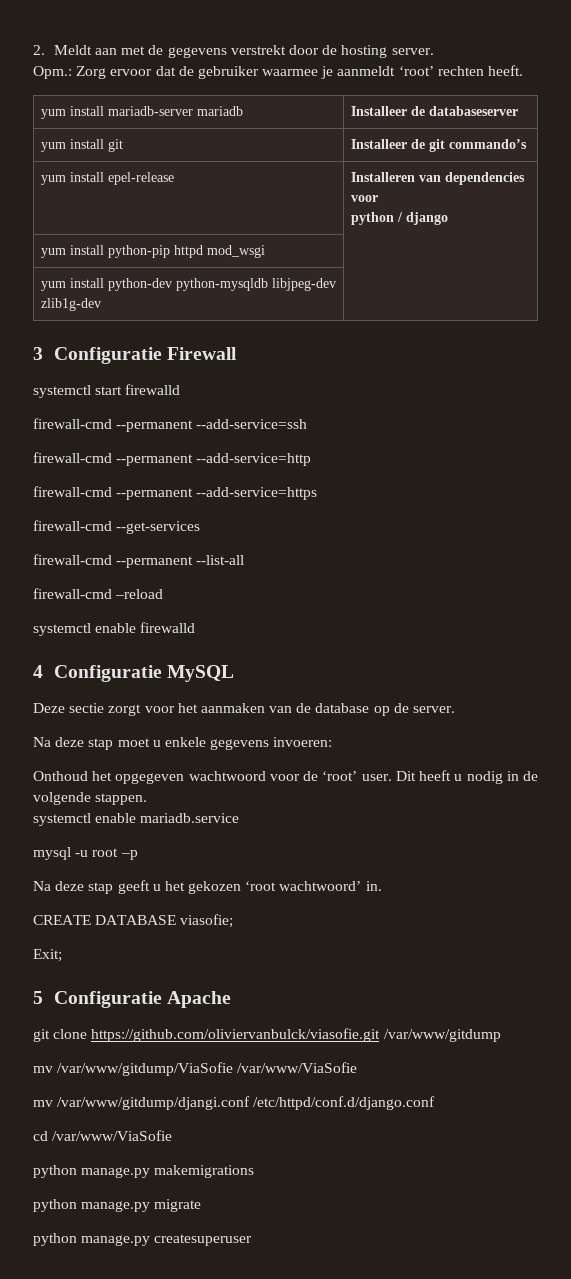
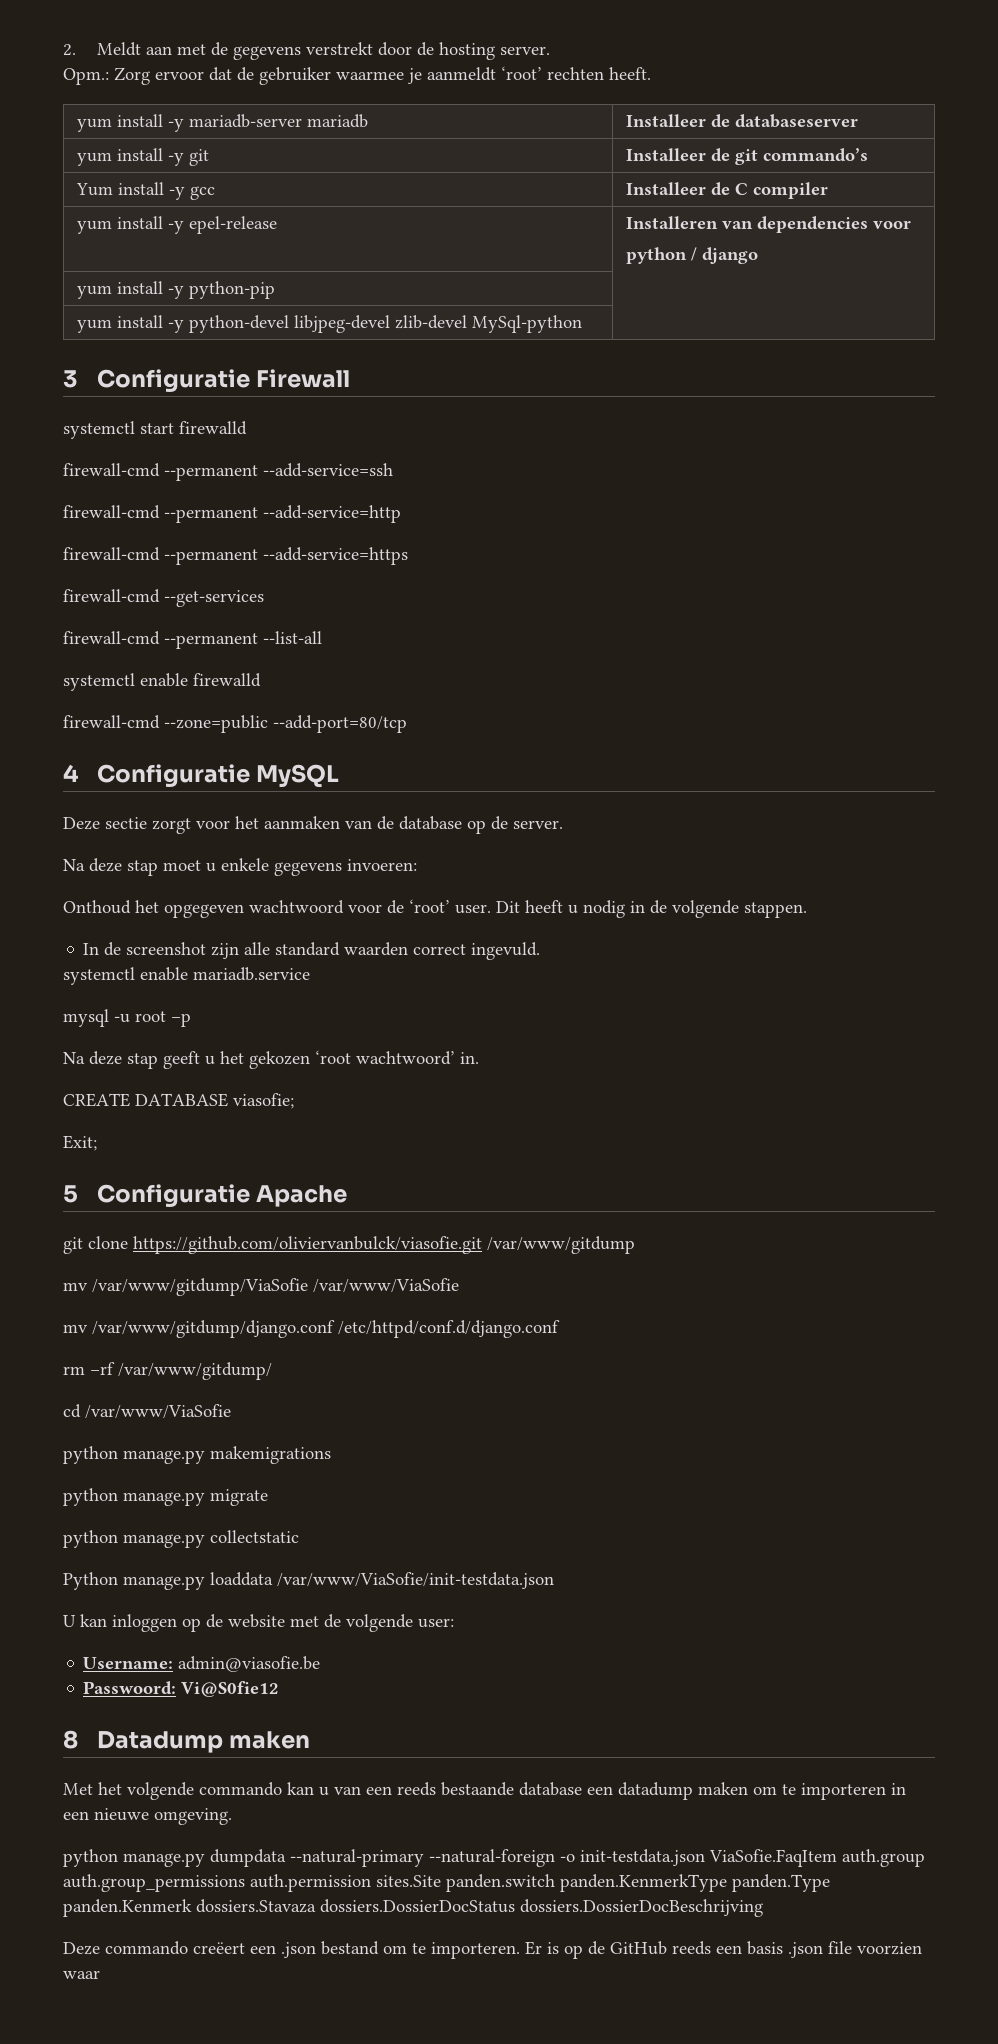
(104, 111) none -> [167,119,184,132] -y
(104, 144) none -> [167,153,184,166] -y
[40,172,104,185] // yum install -> [75,182,215,200] [625,182,828,199] [76,216,184,234] // Yum install -y gcc | Installeer de C compiler // yum install -y
(104, 250) none -> [167,286,184,299] -y
[173,245,265,258] [40,278,336,291] [40,298,101,311] httpd mod_wsgi | // yum install python-dev python-mysqldb libjpeg-dev zlib1g-dev -> [76,315,582,333] | // yum install -y python-devel libjpeg-devel zlib-devel MySql-python
[33,588,164,599] // firewall-cmd –reload -> (322, 637) none
(196, 627) none -> [63,715,407,733] // firewall-cmd --zone=public --add-port=80/tcp
(148, 799) none -> [83,942,541,960] // In de screenshot zijn alle standard waarden correct ingevuld.
[57,1096,251,1110] /var/www/gitdump/djangi.conf -> [92,1320,335,1338] /var/www/gitdump/django.conf
(436, 1103) none -> [63,1362,272,1380] // rm –rf /var/www/gitdump/
[154,1234,253,1246] createsuperuser -> [210,1530,299,1543] [63,1572,554,1590] [63,1614,454,1632] [83,1656,321,1672] [83,1681,280,1697] [63,1730,310,1753] [63,1782,906,1800] [63,1808,232,1825] [63,1849,925,1867] [63,1874,830,1892] [63,1899,763,1917] [63,1941,922,1959] [63,1970,100,1979] collectstatic // Python manage.py loaddata /var/www/ViaSofie/init-testdata.json // U kan inloggen op de website met de volgende user: // Username: admin@viasofie.be // Passwoord: Vi@S0fie12 // 8 Datadump maken // Met het volgende commando kan u van een reeds bestaande database een datadump maken om te importeren in een nieuwe omgeving. // python manage.py dumpdata --natural-primary --natural-foreign -o init-testdata.json ViaSofie.FaqItem auth.group auth.group_permissions auth.permission sites.Site panden.switch panden.KenmerkType panden.Type panden.Kenmerk dossiers.Stavaza dossiers.DossierDocStatus dossiers.DossierDocBeschrijving // Deze commando creëert een .json bestand om te importeren. Er is op de GitHub reeds een basis .json file voorzien waar

